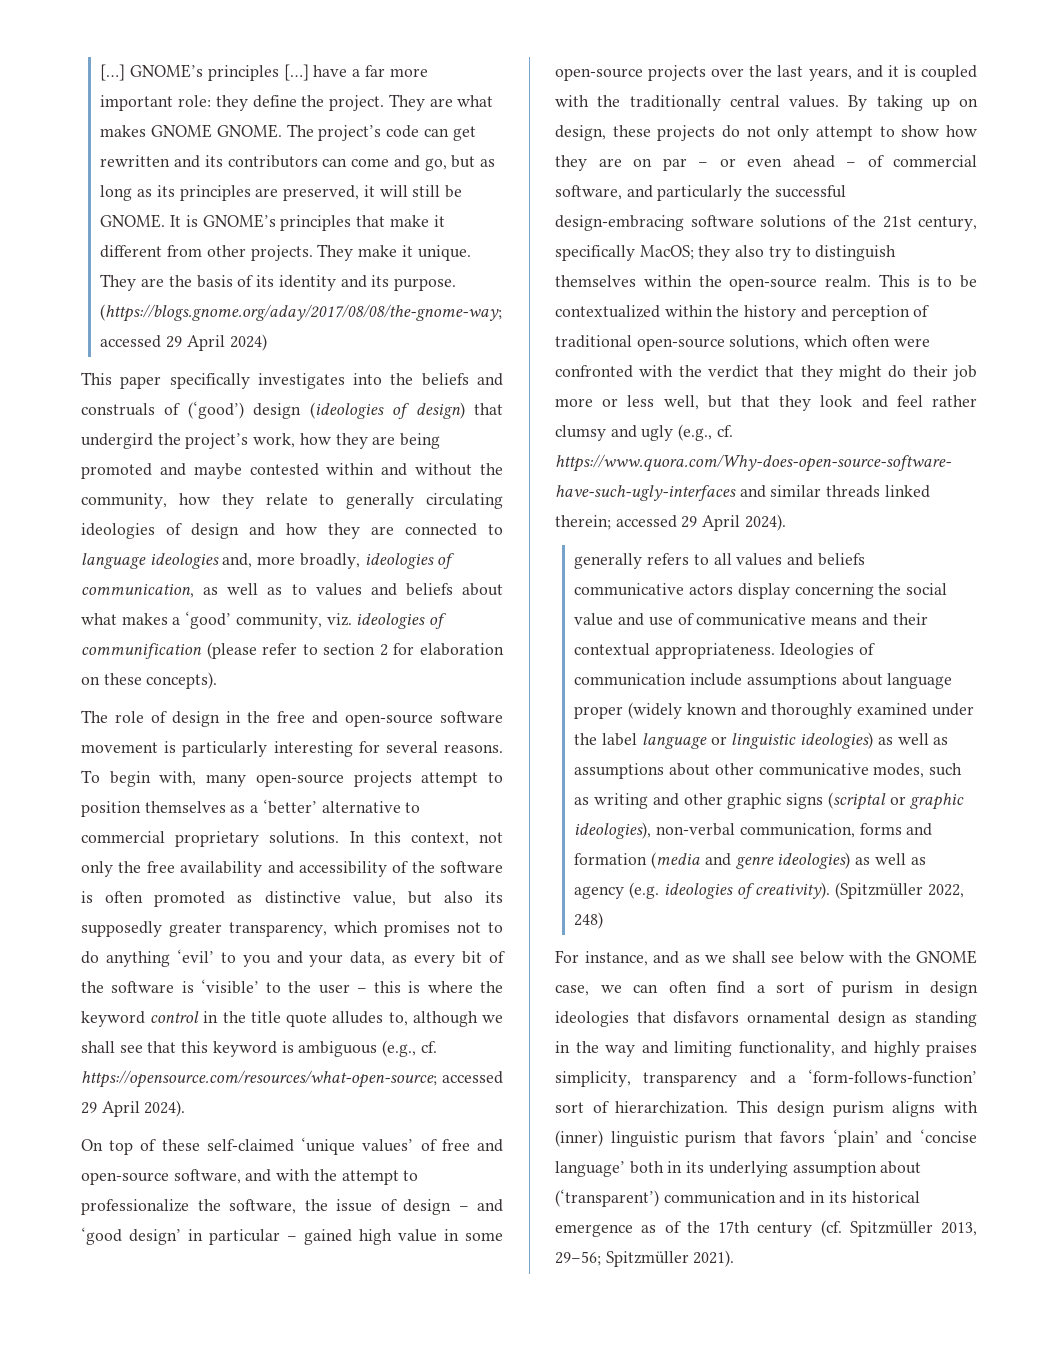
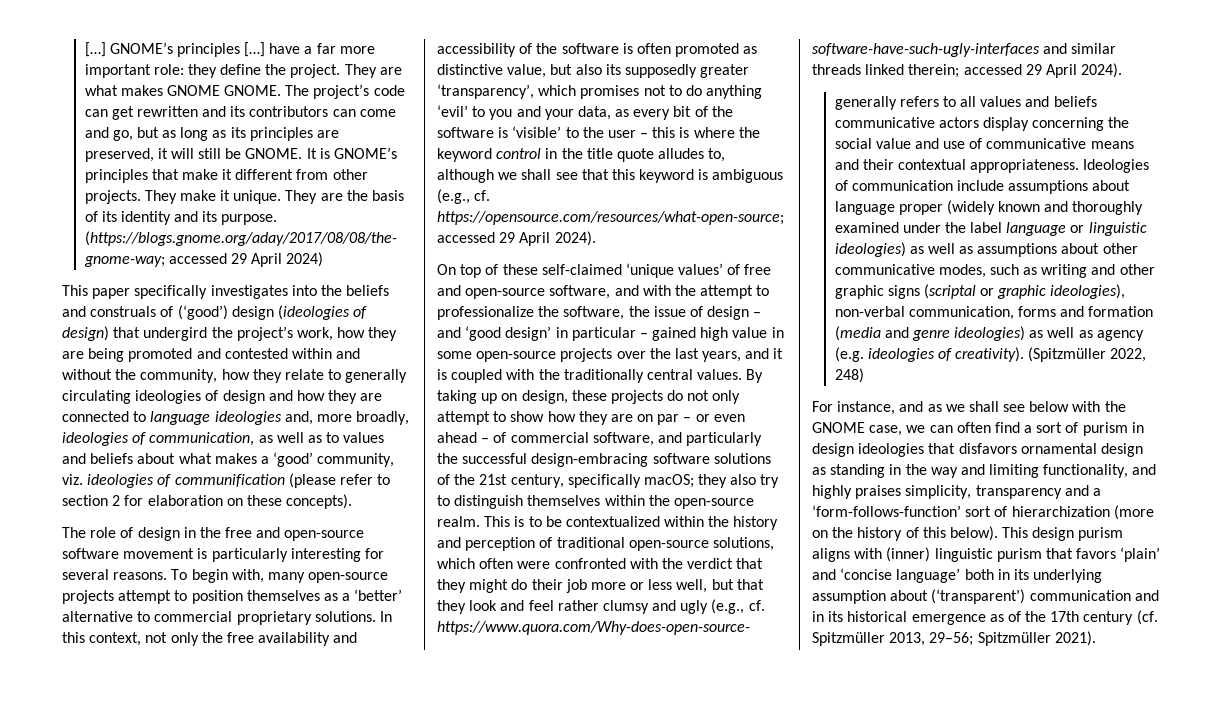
[193,463,242,479] maybe -> (221, 353) none
[229,922,327,937] transparency, -> [437,84,534,99] ‘transparency’,
[639,245,694,260] MacOS; -> [643,474,694,488] macOS;
[615,1101,729,1114] hierarchization. -> [1011,505,1154,520] [812,526,998,541] hierarchization (more on the history of this below).

